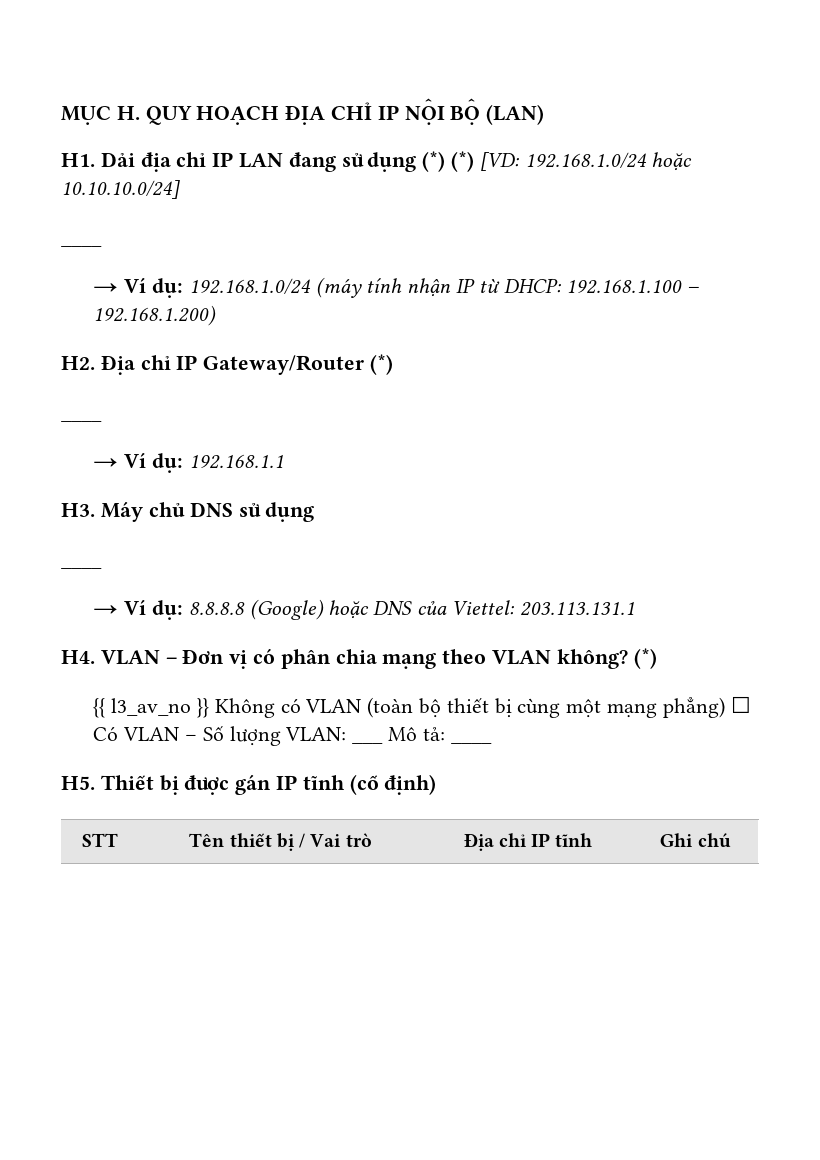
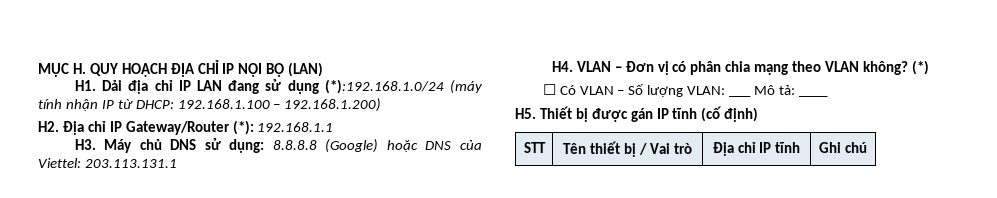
[422,151,693,172] [61,180,180,199] [61,244,102,247] [93,278,311,298] (*) (*) [VD: 192.168.1.0/24 hoặc 10.10.10.0/24] // ____ // → Ví dụ: 192.168.1.0/24 -> [324,79,444,94] (*):192.168.1.0/24
[370,354,394,375] [61,419,102,422] [93,453,183,473] (*) // ____ // → Ví dụ: -> [232,120,254,135] (*):
[265,502,315,522] [61,566,102,569] [93,600,183,620] dụng // ____ // → Ví dụ: -> [229,139,265,153] dụng:
[93,697,725,718] {{ l3_av_no }} Không có VLAN (toàn bộ thiết bị cùng một mạng phẳng) -> (929, 67) none

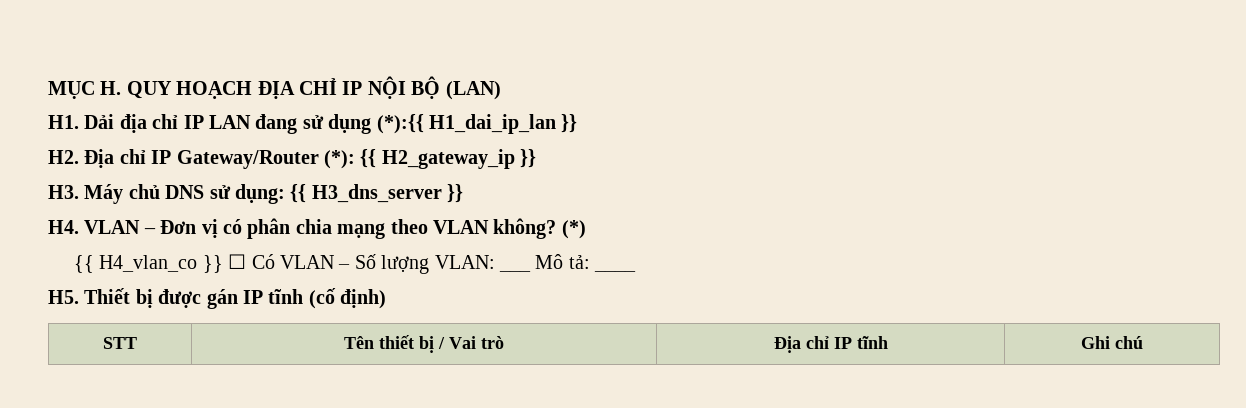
[324,79,483,94] [38,98,382,112] (*):192.168.1.0/24 (máy tính nhận IP từ DHCP: 192.168.1.100 – 192.168.1.200) -> [376,114,578,134] (*):{{ H1_dai_ip_lan }}
[257,122,334,132] 192.168.1.1 -> [360,149,537,169] {{ H2_gateway_ip }}
[272,139,483,153] [38,158,177,168] 8.8.8.8 (Google) hoặc DNS của Viettel: 203.113.131.1 -> [290,184,464,203] {{ H3_dns_server }}
(929, 67) none -> [73,255,223,273] {{ H4_vlan_co }}

